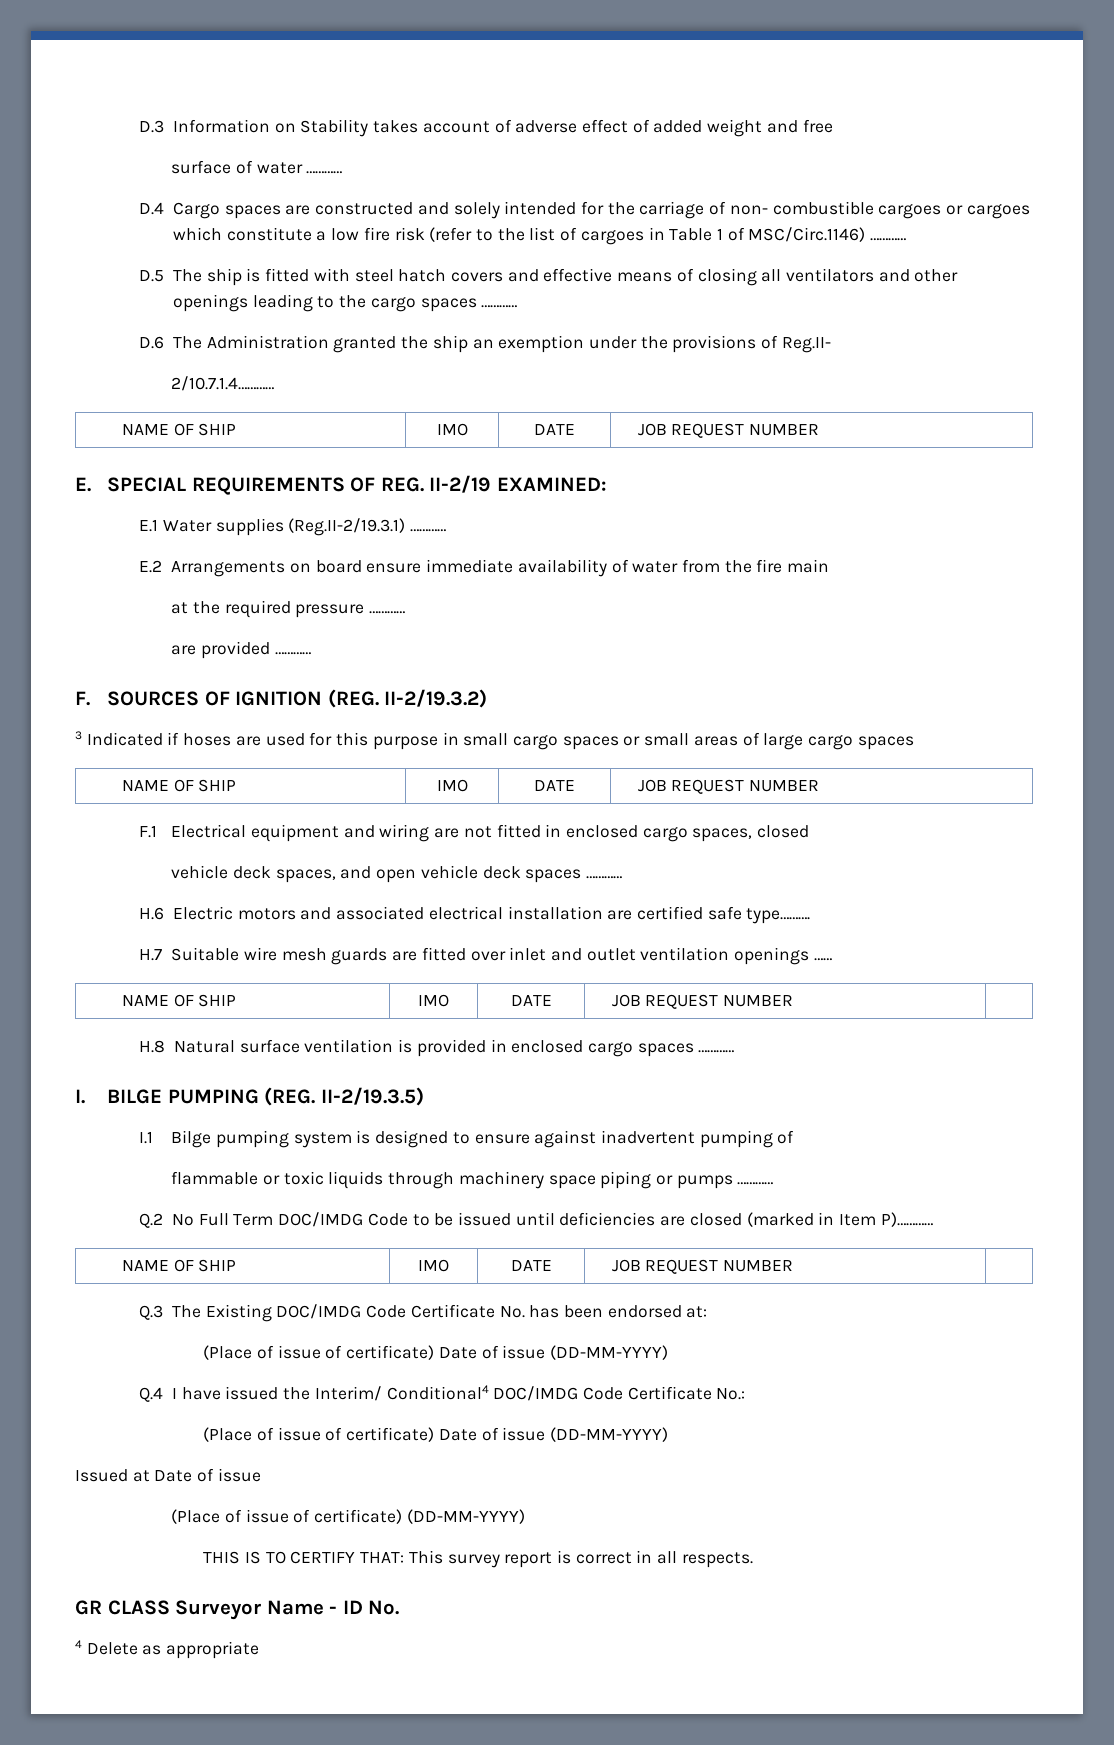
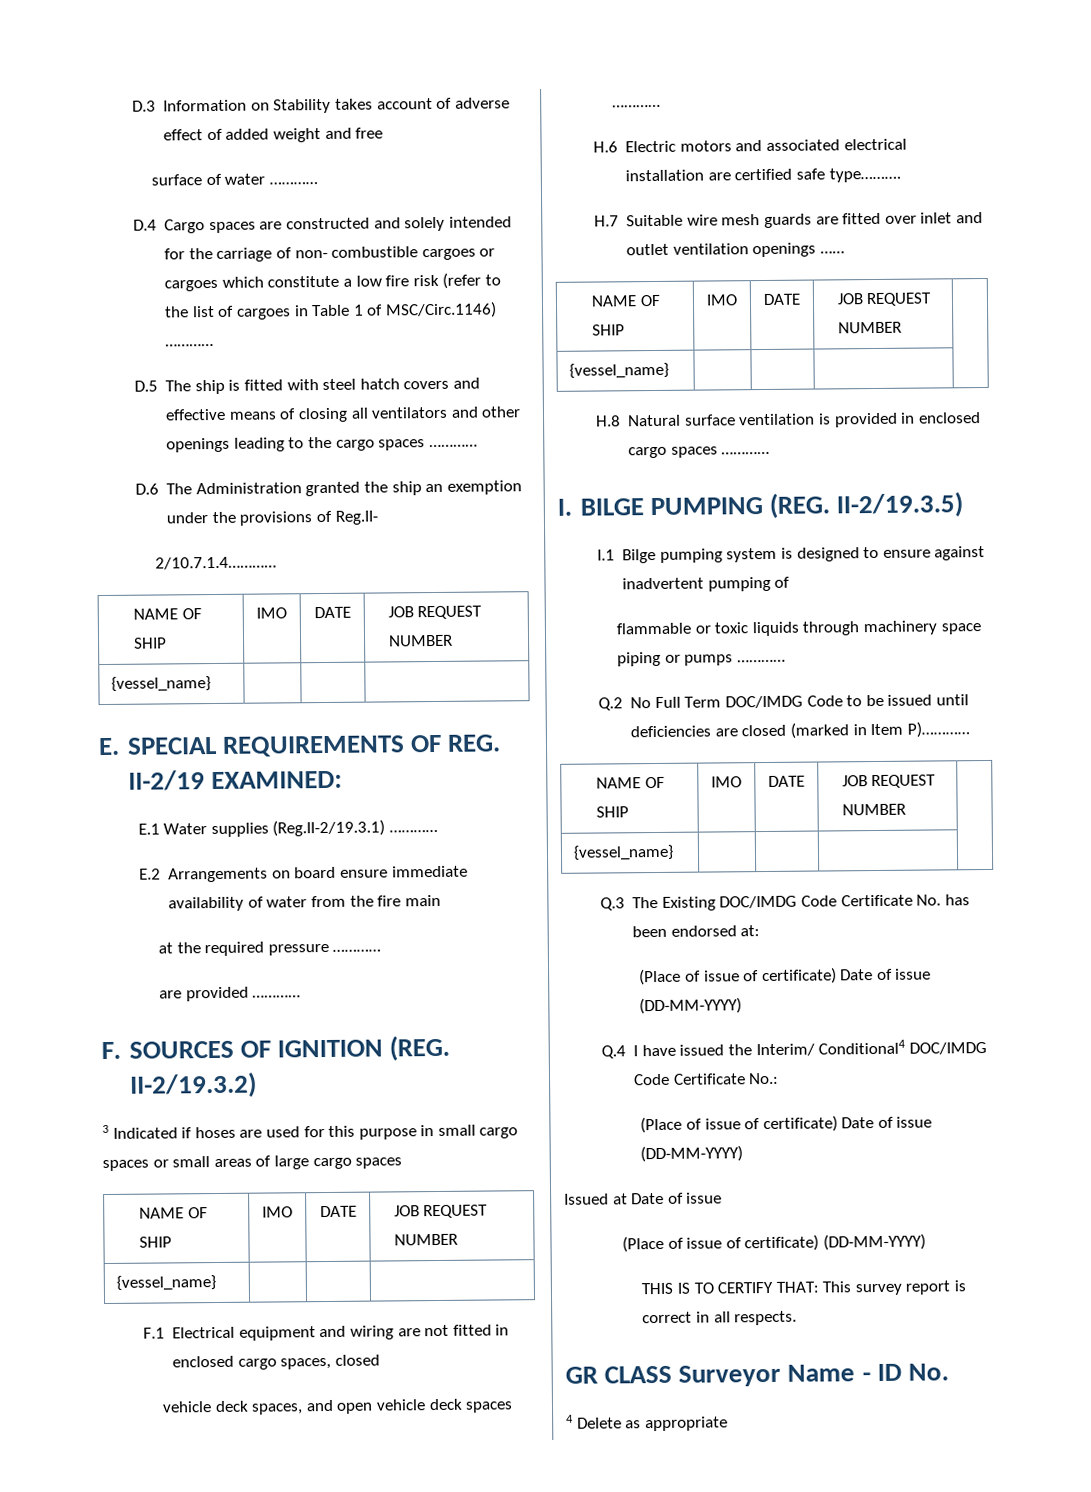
(820, 430) none -> [111,676,212,692] // {vessel_name} | | |
(820, 786) none -> [116,1275,217,1291] // {vessel_name} | | |
(794, 1001) none -> [569,362,670,379] // {vessel_name} | | | |
(794, 1266) none -> [573,844,675,861] // {vessel_name} | | | |

